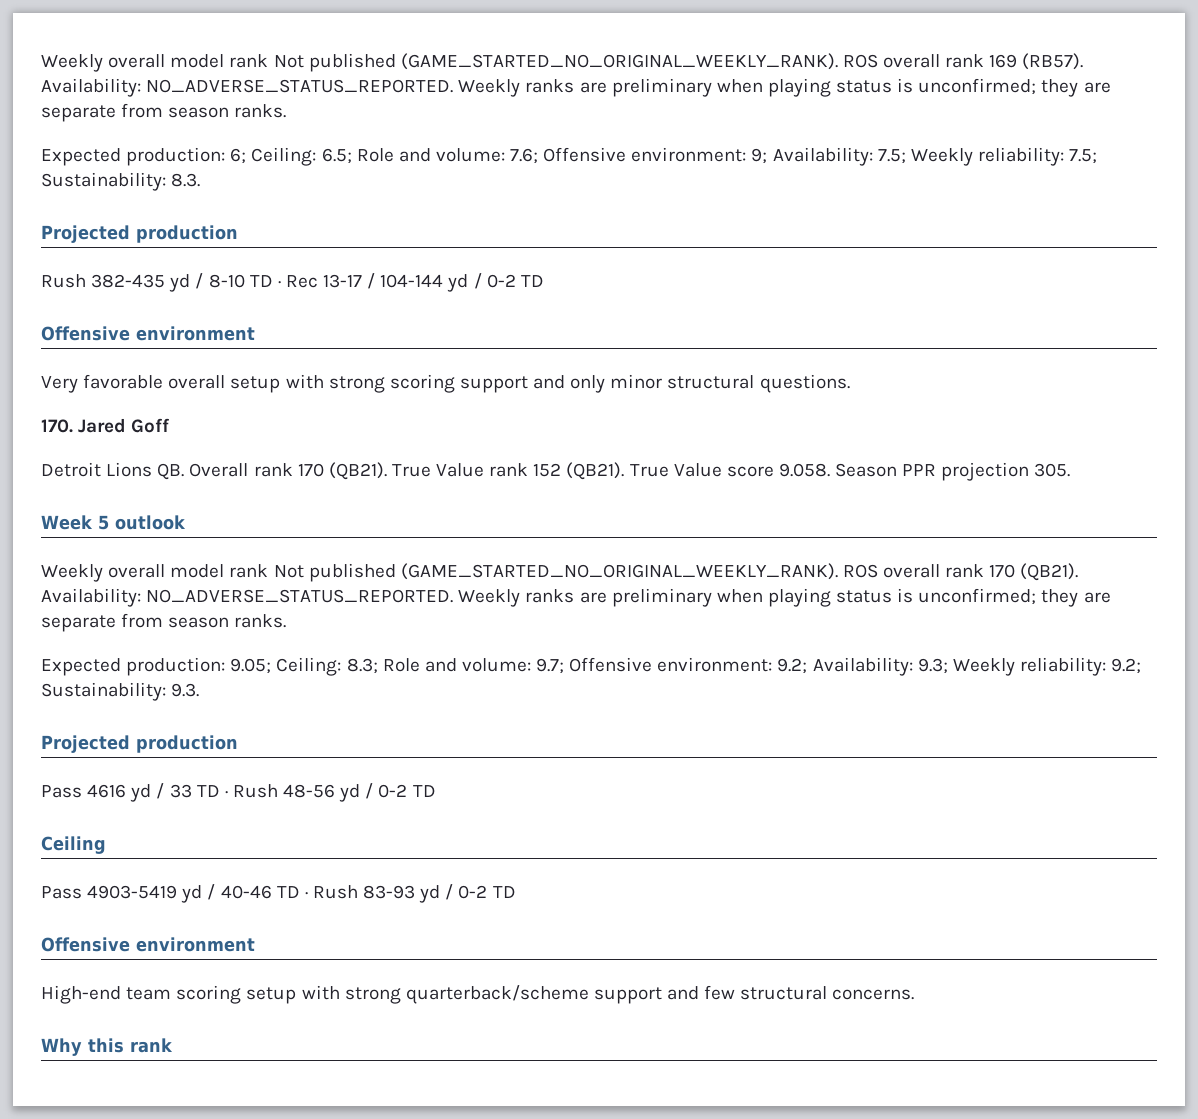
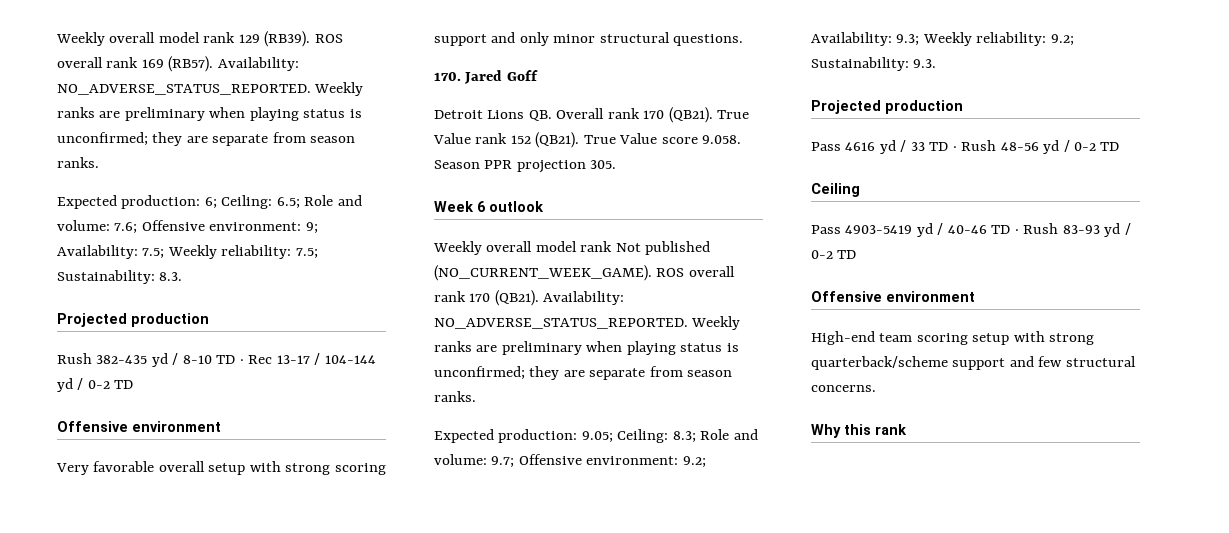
[41,53,838,72] Weekly overall model rank Not published (GAME_STARTED_NO_ORIGINAL_WEEKLY_RANK). -> [56,31,311,47] Weekly overall model rank 129 (RB39).
[98,515,109,530] 5 -> [477,201,486,212] 6
[400,563,838,580] (GAME_STARTED_NO_ORIGINAL_WEEKLY_RANK). -> [434,265,652,281] (NO_CURRENT_WEEK_GAME).

